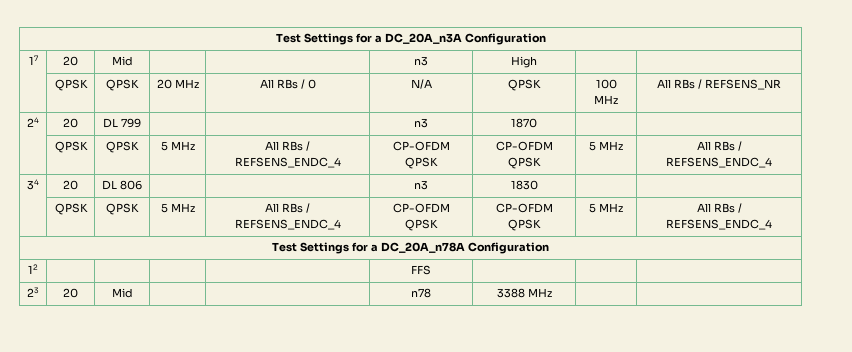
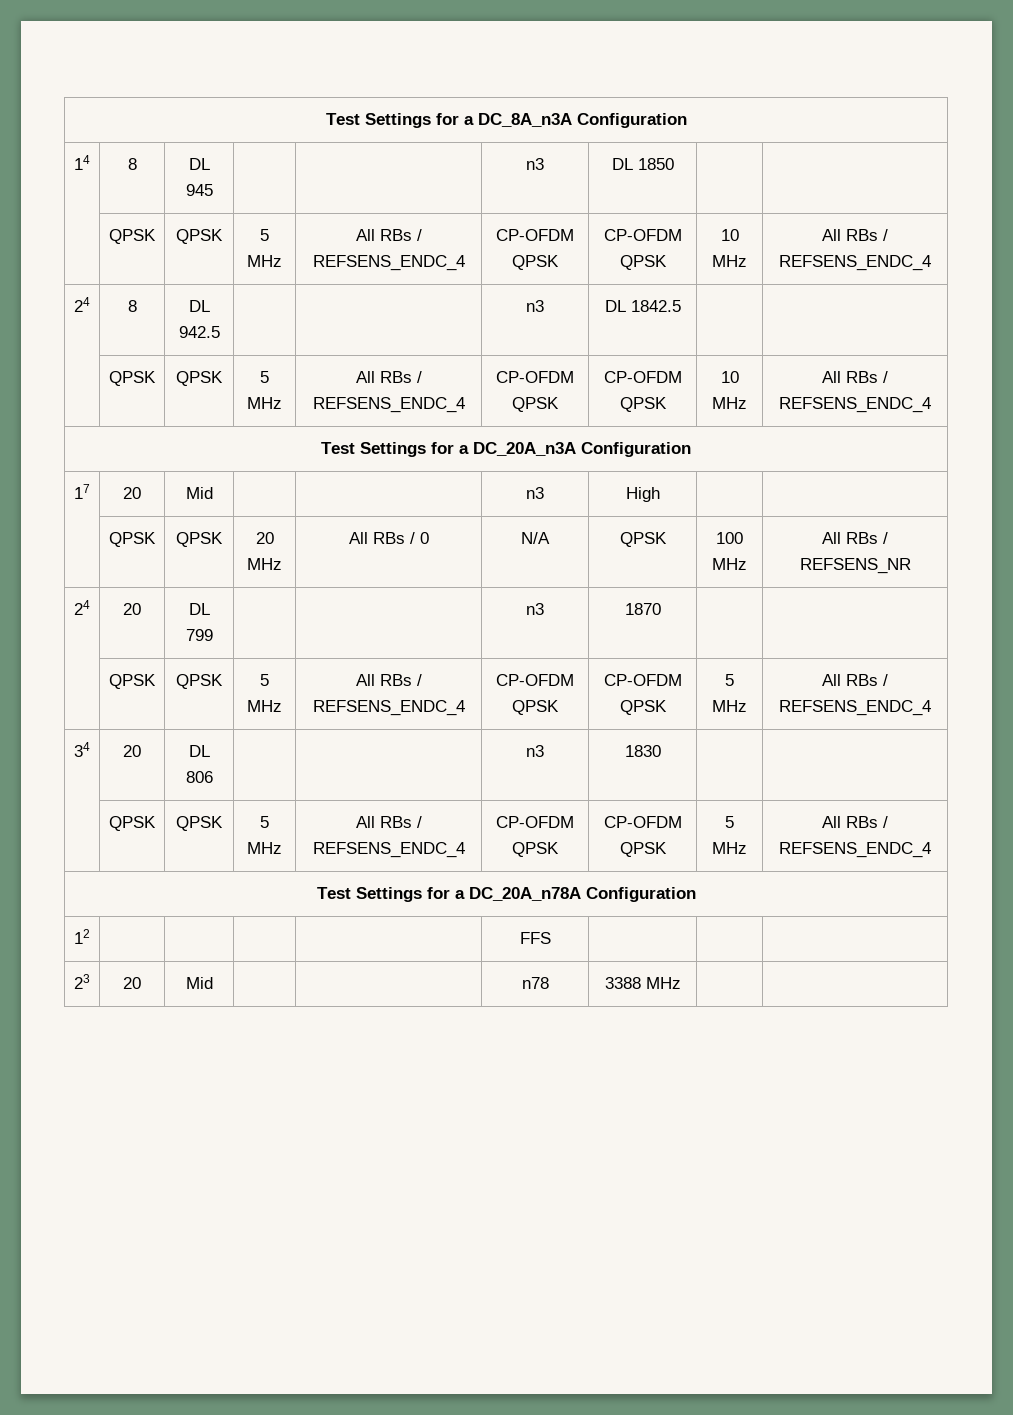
[275,33,382,45] Test Settings for a -> [325,113,687,128] [74,155,90,170] [127,158,137,170] [188,158,210,170] [185,184,213,196] [526,158,544,170] [611,158,674,170] [109,229,156,244] [176,229,223,244] [260,229,269,241] [247,255,282,267] [355,229,422,241] [312,255,465,271] [496,229,574,241] [512,255,559,270] [603,229,682,241] [619,255,667,270] [720,229,739,241] [712,255,747,267] [822,229,888,241] [779,255,931,271] [74,297,90,312] [127,300,137,312] [188,300,210,312] [178,326,220,338] [526,300,544,312] [604,300,681,312] [109,371,156,386] [176,371,223,386] [260,371,269,383] [247,397,282,409] [355,371,422,383] [312,397,465,413] [496,371,574,383] [512,397,559,412] [603,371,682,383] [619,397,667,412] [720,371,739,383] [712,397,747,409] [822,371,888,383] [779,397,931,413] [321,442,469,457] Test Settings for a DC_8A_n3A Configuration // 14 | 8 | DL 945 | | | n3 | DL 1850 | | // | QPSK | QPSK | 5 MHz | All RBs / REFSENS_ENDC_4 | CP-OFDM QPSK | CP-OFDM QPSK | 10 MHz | All RBs / REFSENS_ENDC_4 // 24 | 8 | DL 942.5 | | | n3 | DL 1842.5 | | // | QPSK | QPSK | 5 MHz | All RBs / REFSENS_ENDC_4 | CP-OFDM QPSK | CP-OFDM QPSK | 10 MHz | All RBs / REFSENS_ENDC_4 // Test Settings for a

